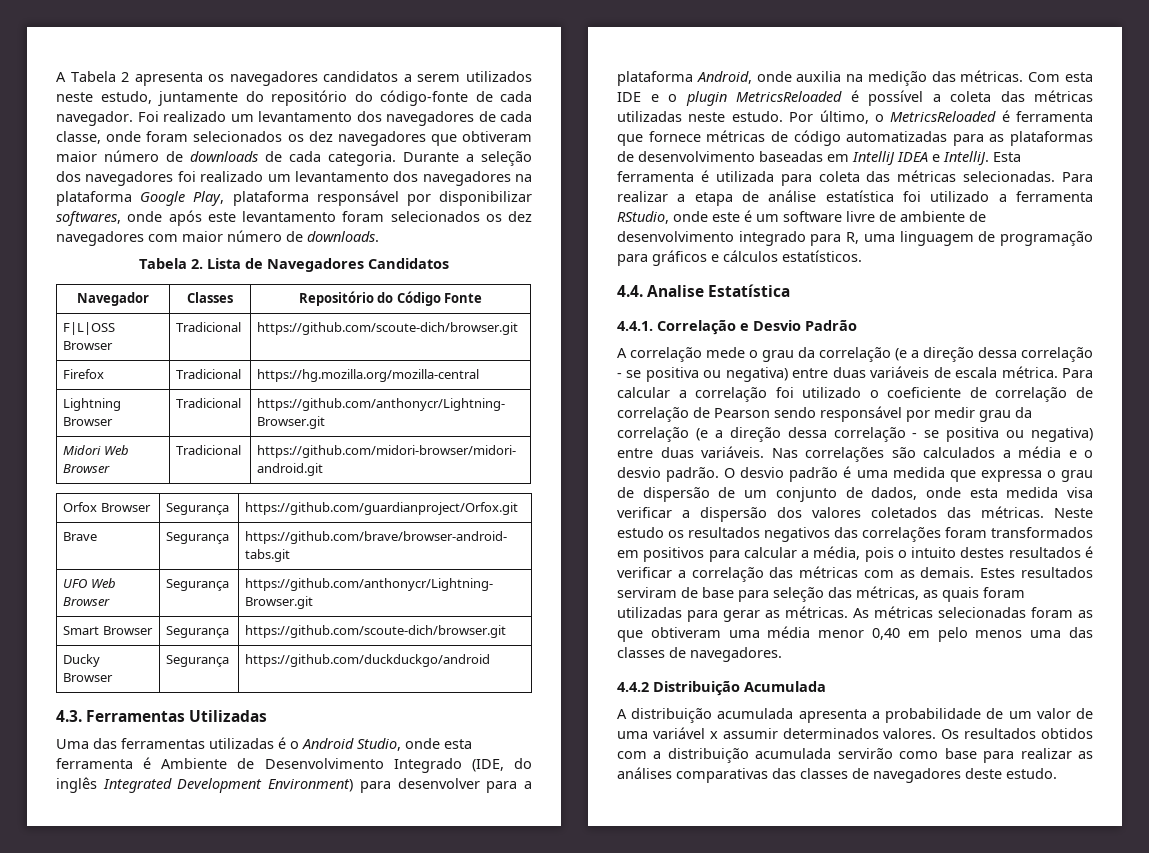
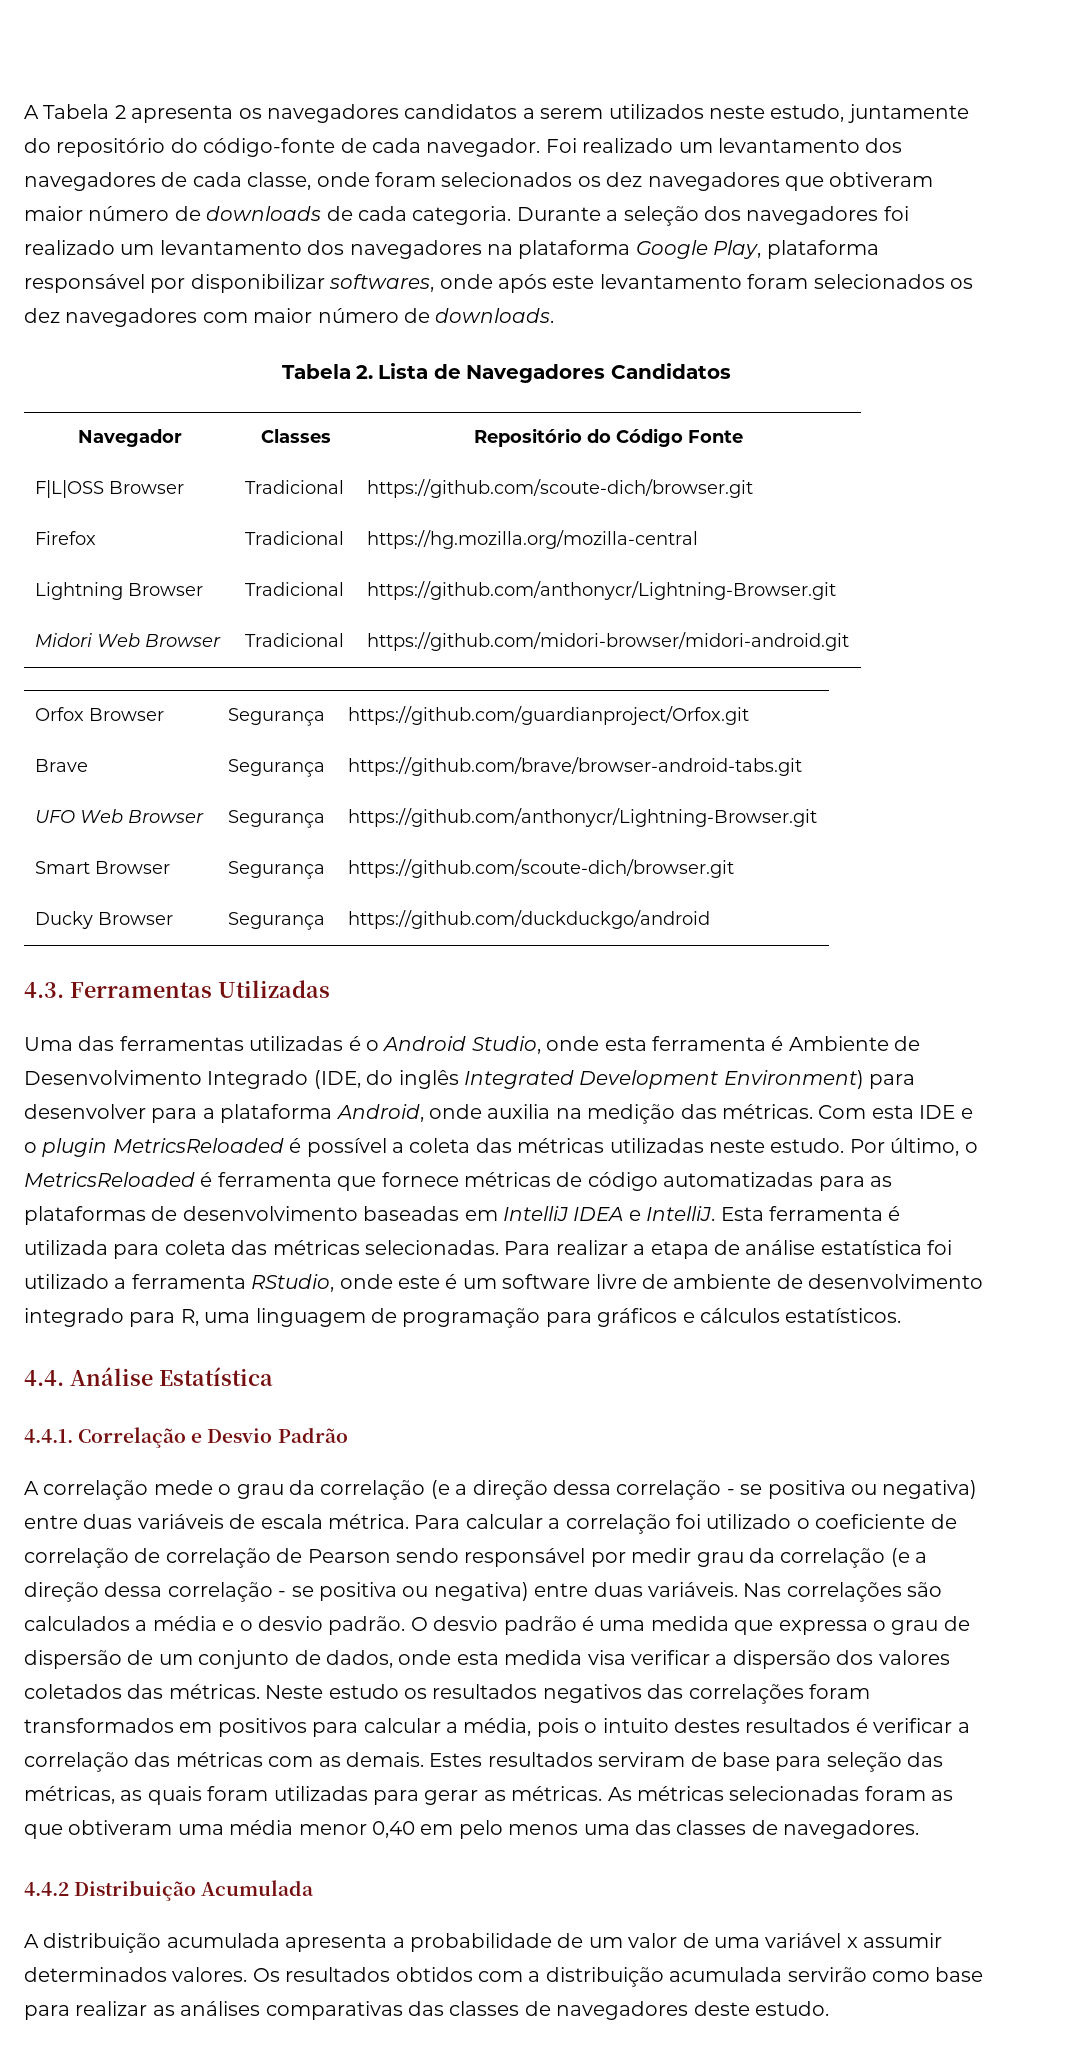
[647,285,705,297] Analise -> [69,1367,153,1386] Análise

